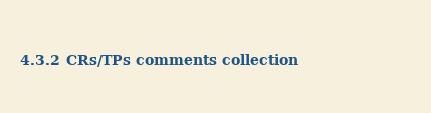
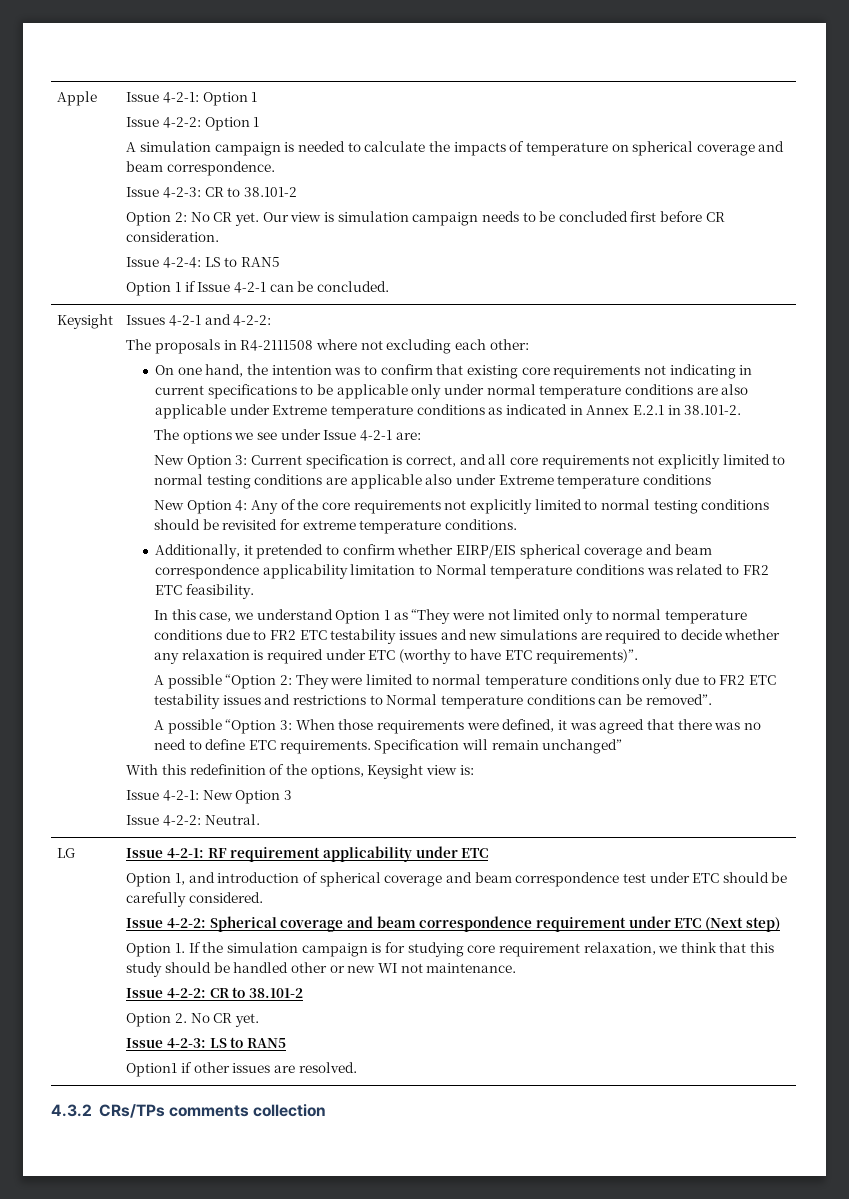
(20, 60) none -> [57,91,98,106] [126,92,258,106] [126,117,260,131] [126,141,785,156] [126,161,276,176] [126,187,298,198] [126,211,725,226] [126,231,220,242] [126,257,281,268] [126,281,389,296] [57,314,114,329] [126,314,272,326] [126,339,529,354] [155,364,753,379] [155,384,749,399] [155,404,742,419] [154,429,421,444] [154,454,786,469] [154,474,711,489] [154,499,770,514] [154,519,518,534] [155,544,712,559] [155,564,769,579] [155,584,254,599] [154,609,747,624] [154,629,781,644] [154,649,638,664] [154,674,776,689] [154,694,712,709] [154,719,761,734] [154,739,623,754] [126,764,474,779] [126,790,293,804] [126,814,260,826] [57,848,76,858] [126,846,489,862] [126,872,788,887] [126,892,264,907] [126,916,780,932] [126,942,775,957] [126,962,517,977] [126,987,304,998] [126,1013,260,1027] [126,1037,287,1048] [126,1062,357,1077] Apple | Issue 4-2-1: Option 1 // Issue 4-2-2: Option 1 // A simulation campaign is needed to calculate the impacts of temperature on spherical coverage and beam correspondence. // Issue 4-2-3: CR to 38.101-2 // Option 2: No CR yet. Our view is simulation campaign needs to be concluded first before CR consideration. // Issue 4-2-4: LS to RAN5 // Option 1 if Issue 4-2-1 can be concluded. // Keysight | Issues 4-2-1 and 4-2-2: // The proposals in R4-2111508 where not excluding each other: // On one hand, the intention was to confirm that existing core requirements not indicating in current specifications to be applicable only under normal temperature conditions are also applicable under Extreme temperature conditions as indicated in Annex E.2.1 in 38.101-2. // The options we see under Issue 4-2-1 are: // New Option 3: Current specification is correct, and all core requirements not explicitly limited to normal testing conditions are applicable also under Extreme temperature conditions // New Option 4: Any of the core requirements not explicitly limited to normal testing conditions should be revisited for extreme temperature conditions. // Additionally, it pretended to confirm whether EIRP/EIS spherical coverage and beam correspondence applicability limitation to Normal temperature conditions was related to FR2 ETC feasibility. // In this case, we understand Option 1 as “They were not limited only to normal temperature conditions due to FR2 ETC testability issues and new simulations are required to decide whether any relaxation is required under ETC (worthy to have ETC requirements)”. // A possible “Option 2: They were limited to normal temperature conditions only due to FR2 ETC testability issues and restrictions to Normal temperature conditions can be removed”. // A possible “Option 3: When those requirements were defined, it was agreed that there was no need to define ETC requirements. Specification will remain unchanged” // With this redefinition of the options, Keysight view is: // Issue 4-2-1: New Option 3 // Issue 4-2-2: Neutral. // LG | Issue 4-2-1: RF requirement applicability under ETC // Option 1, and introduction of spherical coverage and beam correspondence test under ETC should be carefully considered. // Issue 4-2-2: Spherical coverage and beam correspondence requirement under ETC (Next step) // Option 1. If the simulation campaign is for studying core requirement relaxation, we think that this study should be handled other or new WI not maintenance. // Issue 4-2-2: CR to 38.101-2 // Option 2. No CR yet. // Issue 4-2-3: LS to RAN5 // Option1 if other issues are resolved. //

